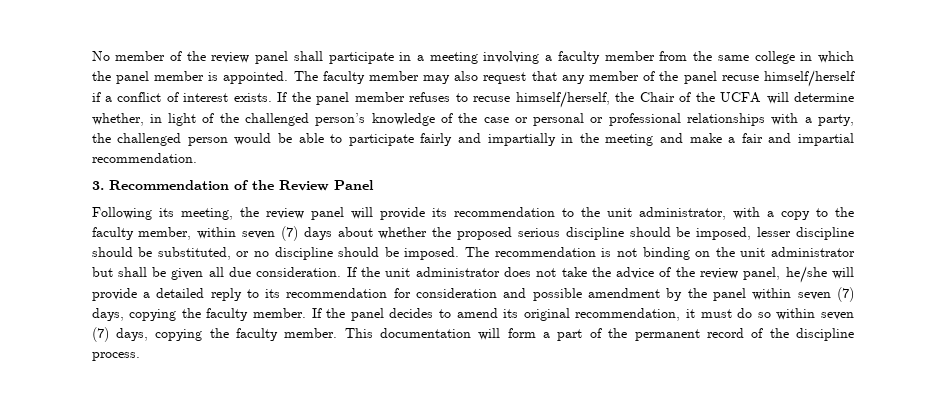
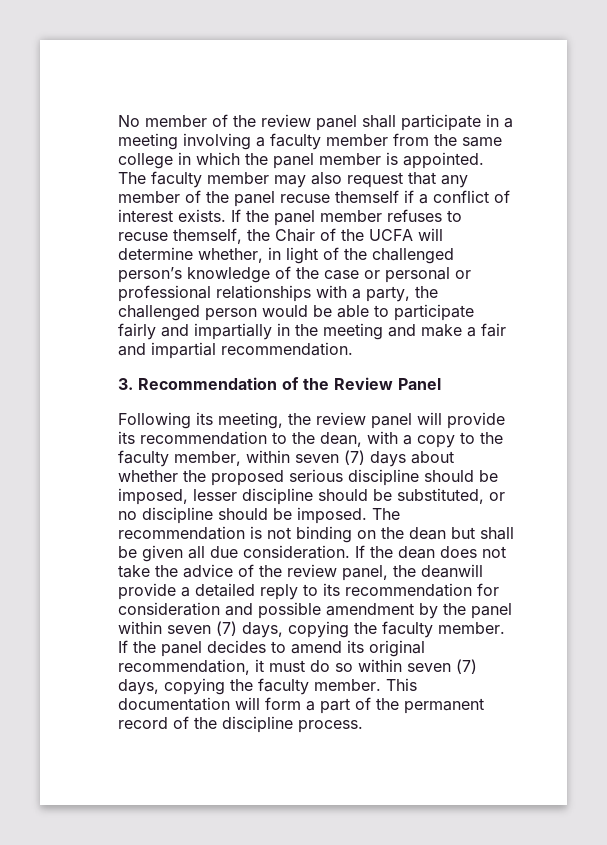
[763,70,855,87] himself/herself -> [335,190,400,203] themself
[515,91,610,108] himself/herself, -> [173,228,243,244] themself,
[606,207,726,220] unit administrator, -> [320,432,363,447] dean,
[740,247,856,257] unit administrator -> [409,527,447,540] dean
[385,267,500,277] unit administrator -> [398,546,436,559] dean
[785,266,854,283] he/she will -> [393,564,484,578] the deanwill

